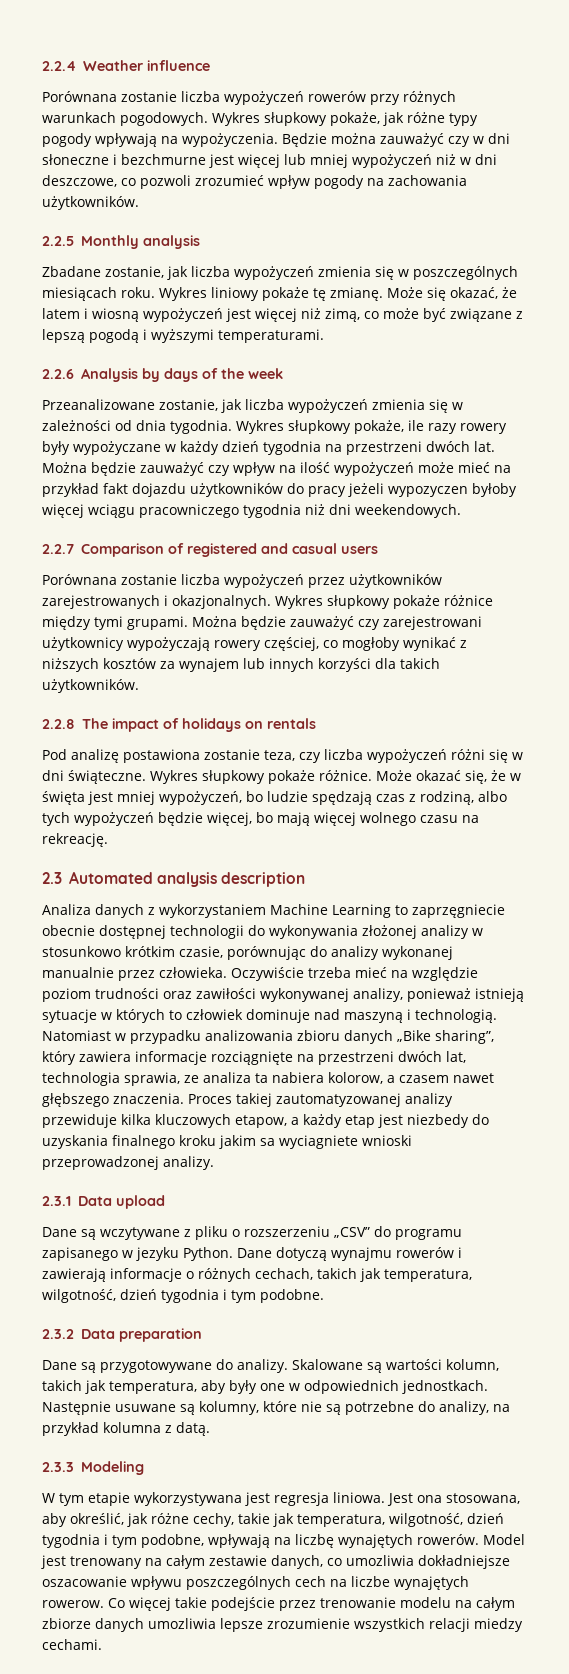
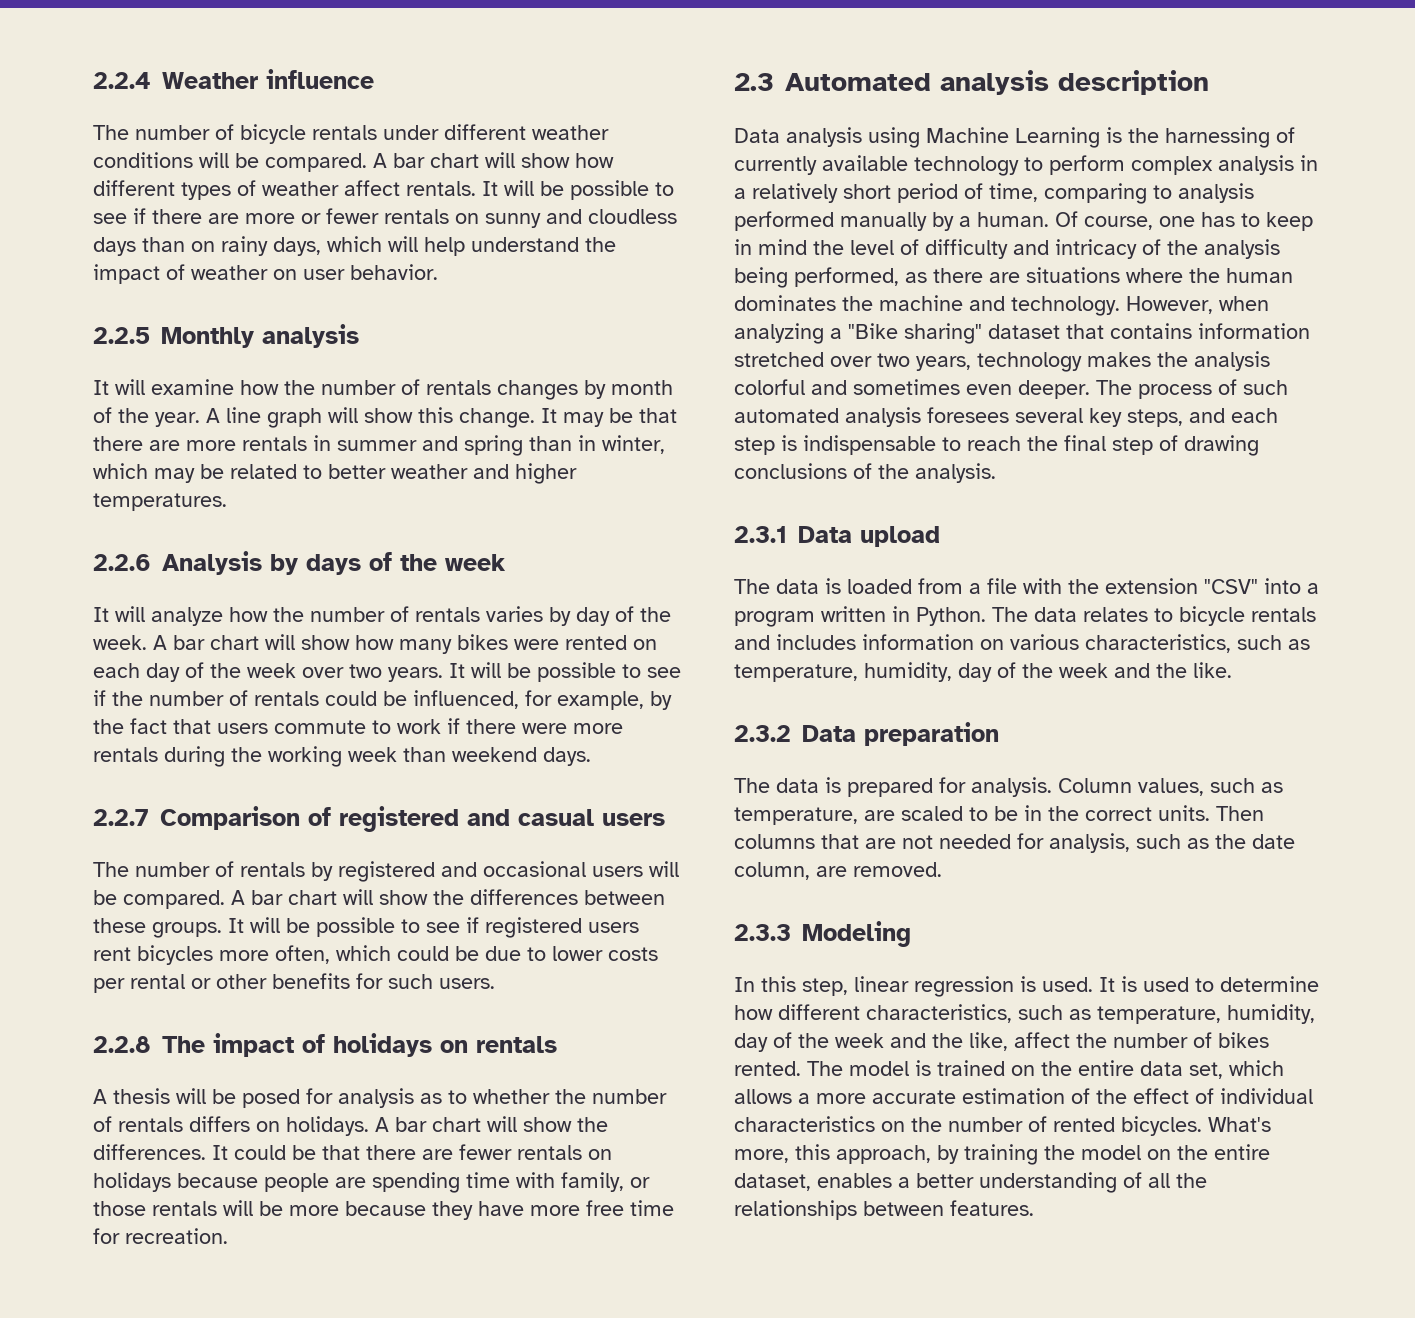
[42,91,456,105] [42,112,478,126] [42,133,510,147] [42,154,497,168] [42,175,467,189] [42,196,139,210] [42,235,200,249] [42,266,518,280] [42,287,517,301] [42,308,523,322] [42,329,324,343] Porównana zostanie liczba wypożyczeń rowerów przy różnych warunkach pogodowych. Wykres słupkowy pokaże, jak różne typy pogody wpływają na wypożyczenia. Będzie można zauważyć czy w dni słoneczne i bezchmurne jest więcej lub mniej wypożyczeń niż w dni deszczowe, co pozwoli zrozumieć wpływ pogody na zachowania użytkowników. // 2.2.5 Monthly analysis // Zbadane zostanie, jak liczba wypożyczeń zmienia się w poszczególnych miesiącach roku. Wykres liniowy pokaże tę zmianę. Może się okazać, że latem i wiosną wypożyczeń jest więcej niż zimą, co może być związane z lepszą pogodą i wyższymi temperaturami. -> [93,124,609,144] [93,152,614,172] [93,180,674,200] [93,208,677,228] [93,236,616,256] [93,264,438,284] [93,324,359,348] [93,379,673,400] [93,407,677,428] [93,435,665,456] [93,463,577,484] [93,493,227,511] The number of bicycle rentals under different weather conditions will be compared. A bar chart will show how different types of weather affect rentals. It will be possible to see if there are more or fewer rentals on sunny and cloudless days than on rainy days, which will help understand the impact of weather on user behavior. // 2.2.5 Monthly analysis // It will examine how the number of rentals changes by month of the year. A line graph will show this change. It may be that there are more rentals in summer and spring than in winter, which may be related to better weather and higher temperatures.
[42,399,463,413] [42,420,507,434] [42,441,495,455] [42,462,511,476] [42,483,517,497] [42,504,461,518] Przeanalizowane zostanie, jak liczba wypożyczeń zmienia się w zależności od dnia tygodnia. Wykres słupkowy pokaże, ile razy rowery były wypożyczane w każdy dzień tygodnia na przestrzeni dwóch lat. Można będzie zauważyć czy wpływ na ilość wypożyczeń może mieć na przykład fakt dojazdu użytkowników do pracy jeżeli wypozyczen byłoby więcej wciągu pracowniczego tygodnia niż dni weekendowych. -> [93,606,671,626] [93,634,657,654] [93,662,681,682] [93,690,672,710] [93,718,623,734] [93,746,591,767] It will analyze how the number of rentals varies by day of the week. A bar chart will show how many bikes were rented on each day of the week over two years. It will be possible to see if the number of rentals could be influenced, for example, by the fact that users commute to work if there were more rentals during the working week than weekend days.
[42,574,442,588] [42,595,493,609] [42,616,482,630] [42,637,467,651] [42,658,440,672] [42,679,139,693] Porównana zostanie liczba wypożyczeń przez użytkowników zarejestrowanych i okazjonalnych. Wykres słupkowy pokaże różnice między tymi grupami. Można będzie zauważyć czy zarejestrowani użytkownicy wypożyczają rowery częściej, co mogłoby wynikać z niższych kosztów za wynajem lub innych korzyści dla takich użytkowników. -> [93,861,679,882] [93,889,665,909] [93,917,639,938] [93,945,658,965] [93,973,495,993] The number of rentals by registered and occasional users will be compared. A bar chart will show the differences between these groups. It will be possible to see if registered users rent bicycles more often, which could be due to lower costs per rental or other benefits for such users.
[42,749,523,763] [42,770,521,784] [42,791,507,805] [42,812,479,826] [42,833,108,847] [42,871,306,887] [42,904,505,918] [42,925,483,939] [42,946,453,960] [42,967,478,981] [42,988,524,1002] [42,1009,497,1023] [42,1030,494,1044] [42,1051,466,1065] [42,1072,494,1086] [42,1093,453,1107] [42,1114,489,1128] [42,1135,412,1149] [42,1156,214,1170] [42,1195,165,1209] [42,1226,462,1240] [42,1247,462,1261] [42,1268,472,1282] [42,1289,324,1303] [42,1328,202,1342] [42,1359,499,1373] [42,1380,488,1394] [42,1401,510,1415] [42,1422,210,1436] [42,1461,144,1475] [42,1492,520,1506] [42,1513,504,1527] [42,1534,525,1548] [41,1555,510,1569] [42,1576,469,1590] [42,1597,515,1611] [42,1618,523,1632] [42,1639,102,1650] Pod analizę postawiona zostanie teza, czy liczba wypożyczeń różni się w dni świąteczne. Wykres słupkowy pokaże różnice. Może okazać się, że w święta jest mniej wypożyczeń, bo ludzie spędzają czas z rodziną, albo tych wypożyczeń będzie więcej, bo mają więcej wolnego czasu na rekreację. // 2.3 Automated analysis description // Analiza danych z wykorzystaniem Machine Learning to zaprzęgniecie obecnie dostępnej technologii do wykonywania złożonej analizy w stosunkowo krótkim czasie, porównując do analizy wykonanej manualnie przez człowieka. Oczywiście trzeba mieć na względzie poziom trudności oraz zawiłości wykonywanej analizy, ponieważ istnieją sytuacje w których to człowiek dominuje nad maszyną i technologią. Natomiast w przypadku analizowania zbioru danych „Bike sharing”, który zawiera informacje rozciągnięte na przestrzeni dwóch lat, technologia sprawia, ze analiza ta nabiera kolorow, a czasem nawet głębszego znaczenia. Proces takiej zautomatyzowanej analizy przewiduje kilka kluczowych etapow, a każdy etap jest niezbedy do uzyskania finalnego kroku jakim sa wyciagniete wnioski przeprowadzonej analizy. // 2.3.1 Data upload // Dane są wczytywane z pliku o rozszerzeniu „CSV” do programu zapisanego w jezyku Python. Dane dotyczą wynajmu rowerów i zawierają informacje o różnych cechach, takich jak temperatura, wilgotność, dzień tygodnia i tym podobne. // 2.3.2 Data preparation // Dane są przygotowywane do analizy. Skalowane są wartości kolumn, takich jak temperatura, aby były one w odpowiednich jednostkach. Następnie usuwane są kolumny, które nie są potrzebne do analizy, na przykład kolumna z datą. // 2.3.3 Modeling // W tym etapie wykorzystywana jest regresja liniowa. Jest ona stosowana, aby określić, jak różne cechy, takie jak temperatura, wilgotność, dzień tygodnia i tym podobne, wpływają na liczbę wynajętych rowerów. Model jest trenowany na całym zestawie danych, co umozliwia dokładniejsze oszacowanie wpływu poszczególnych cech na liczbe wynajętych rowerow. Co więcej takie podejście przez trenowanie modelu na całym zbiorze danych umozliwia lepsze zrozumienie wszystkich relacji miedzy cechami. -> [93,1088,667,1108] [93,1116,608,1136] [93,1144,612,1160] [93,1172,650,1193] [93,1200,674,1220] [93,1228,228,1244] [734,70,1209,95] [734,127,1295,148] [734,155,1318,176] [734,183,1254,204] [734,211,1313,231] [734,239,1280,259] [734,267,1293,288] [734,295,1269,316] [734,323,1310,344] [734,351,1270,372] [734,379,1288,399] [734,407,1278,427] [734,435,1259,456] [734,463,996,483] [734,526,940,547] [734,578,1319,594] [734,606,1316,627] [734,634,1310,653] [734,662,1232,682] [734,722,999,746] [734,777,1283,797] [734,805,1264,825] [734,833,1295,853] [734,862,942,880] [734,921,911,947] [734,976,1319,997] [734,1004,1315,1024] [734,1032,1269,1052] [734,1060,1284,1079] [734,1088,1313,1104] [734,1116,1271,1136] [734,1144,1270,1165] [734,1172,1207,1193] [734,1200,1034,1220] A thesis will be posed for analysis as to whether the number of rentals differs on holidays. A bar chart will show the differences. It could be that there are fewer rentals on holidays because people are spending time with family, or those rentals will be more because they have more free time for recreation. // 2.3 Automated analysis description // Data analysis using Machine Learning is the harnessing of currently available technology to perform complex analysis in a relatively short period of time, comparing to analysis performed manually by a human. Of course, one has to keep in mind the level of difficulty and intricacy of the analysis being performed, as there are situations where the human dominates the machine and technology. However, when analyzing a "Bike sharing" dataset that contains information stretched over two years, technology makes the analysis colorful and sometimes even deeper. The process of such automated analysis foresees several key steps, and each step is indispensable to reach the final step of drawing conclusions of the analysis. // 2.3.1 Data upload // The data is loaded from a file with the extension "CSV" into a program written in Python. The data relates to bicycle rentals and includes information on various characteristics, such as temperature, humidity, day of the week and the like. // 2.3.2 Data preparation // The data is prepared for analysis. Column values, such as temperature, are scaled to be in the correct units. Then columns that are not needed for analysis, such as the date column, are removed. // 2.3.3 Modeling // In this step, linear regression is used. It is used to determine how different characteristics, such as temperature, humidity, day of the week and the like, affect the number of bikes rented. The model is trained on the entire data set, which allows a more accurate estimation of the effect of individual characteristics on the number of rented bicycles. What's more, this approach, by training the model on the entire dataset, enables a better understanding of all the relationships between features.

